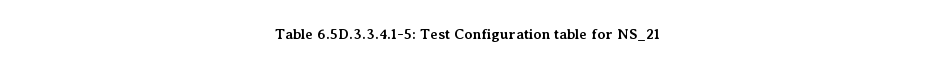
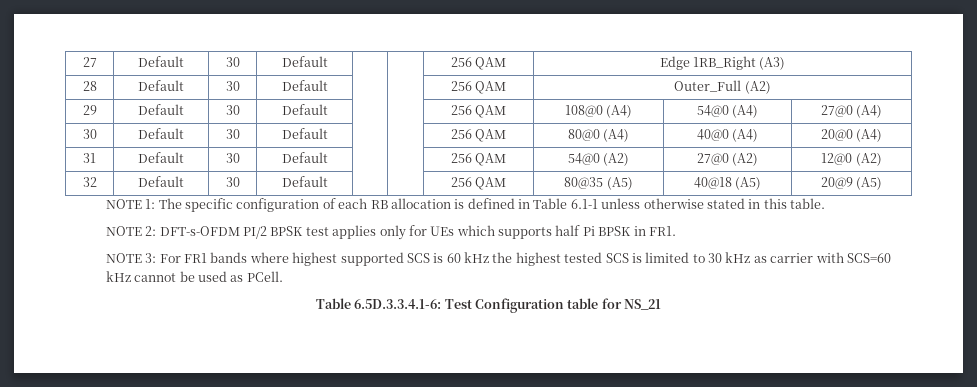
[275,29,416,39] Table 6.5D.3.3.4.1-5: -> [82,57,97,67] [138,56,184,67] [225,57,240,67] [281,56,328,67] [450,57,507,70] [659,56,786,70] [82,81,97,91] [138,80,184,91] [225,81,240,91] [281,80,328,91] [450,81,507,94] [674,80,771,94] [82,105,97,115] [138,104,184,115] [225,105,240,115] [281,104,328,115] [450,105,507,118] [564,105,633,118] [696,105,759,118] [820,105,883,118] [82,129,97,139] [138,128,184,139] [225,129,240,139] [281,128,328,139] [450,129,507,142] [567,129,630,142] [696,129,759,142] [820,129,883,142] [83,153,96,163] [138,152,184,163] [225,153,240,163] [281,152,328,163] [450,153,507,166] [567,153,630,166] [696,153,759,166] [821,153,882,166] [82,177,97,187] [138,176,184,187] [225,177,240,187] [281,176,328,187] [450,177,507,190] [564,177,633,190] [693,177,762,190] [820,177,883,190] [105,198,826,212] [105,225,676,240] [105,252,891,266] [105,271,283,282] [315,298,442,309] 27 | Default | 30 | Default | | | 256 QAM | Edge 1RB_Right (A3) // 28 | Default | 30 | Default | | | 256 QAM | Outer_Full (A2) // 29 | Default | 30 | Default | | | 256 QAM | 108@0 (A4) | 54@0 (A4) | 27@0 (A4) // 30 | Default | 30 | Default | | | 256 QAM | 80@0 (A4) | 40@0 (A4) | 20@0 (A4) // 31 | Default | 30 | Default | | | 256 QAM | 54@0 (A2) | 27@0 (A2) | 12@0 (A2) // 32 | Default | 30 | Default | | | 256 QAM | 80@35 (A5) | 40@18 (A5) | 20@9 (A5) // NOTE 1: The specific configuration of each RB allocation is defined in Table 6.1-1 unless otherwise stated in this table. // NOTE 2: DFT-s-OFDM PI/2 BPSK test applies only for UEs which supports half Pi BPSK in FR1. // NOTE 3: For FR1 bands where highest supported SCS is 60 kHz the highest tested SCS is limited to 30 kHz as carrier with SCS=60 kHz cannot be used as PCell. // Table 6.5D.3.3.4.1-6:

